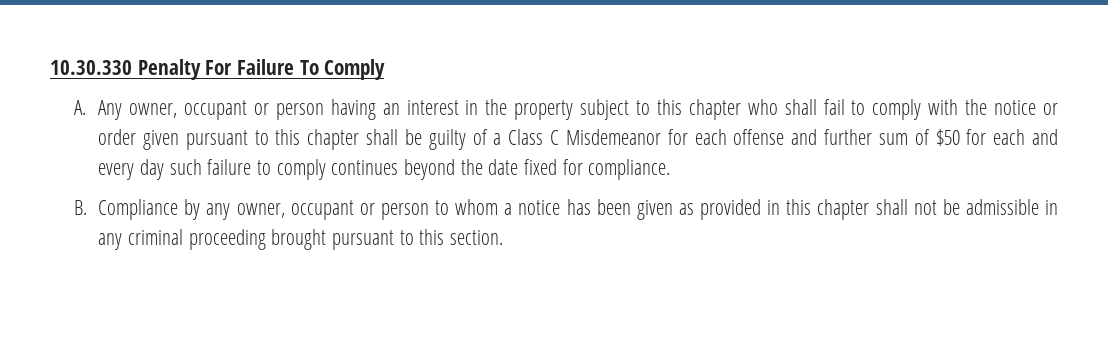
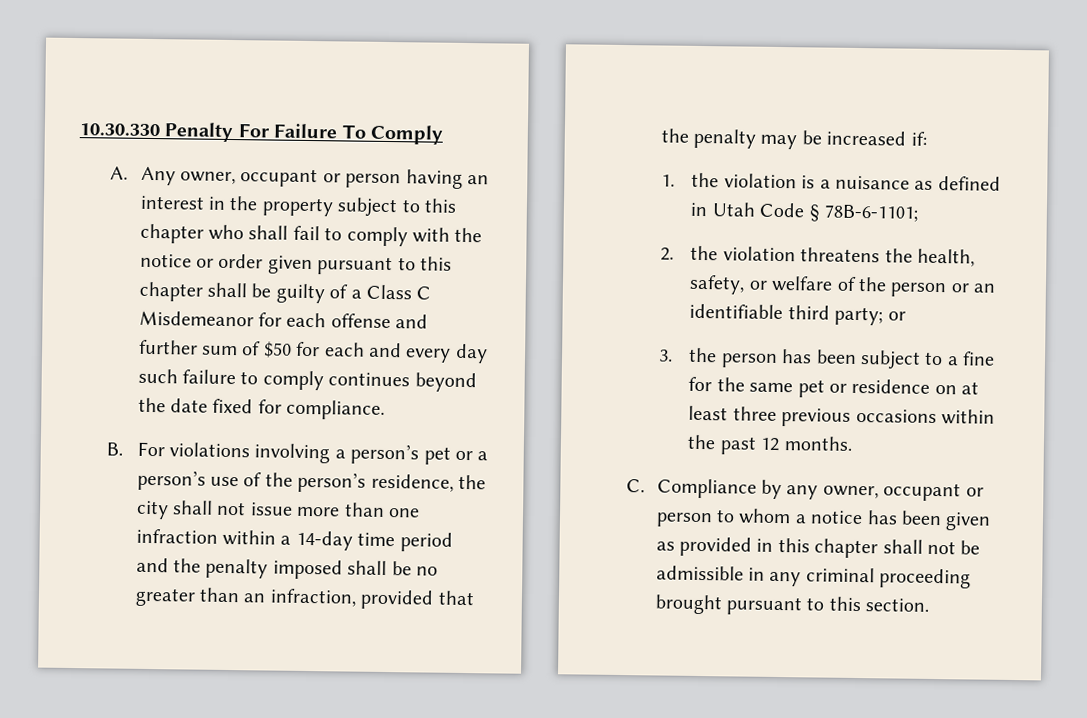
(88, 207) none -> [136,441,489,465] [136,469,486,493] [135,500,420,520] [135,528,453,552] [135,557,438,580] [134,587,475,610] [660,128,927,150] [660,172,1001,191] [690,202,918,222] [659,245,975,267] [689,274,996,298] [689,303,906,326] [657,347,996,370] [688,376,980,398] [688,405,995,427] [687,434,853,455] [625,479,645,493] For violations involving a person’s pet or a person’s use of the person’s residence, the city shall not issue more than one infraction within a 14-day time period and the penalty imposed shall be no greater than an infraction, provided that the penalty may be increased if: // 1. the violation is a nuisance as defined in Utah Code § 78B-6-1101; // 2. the violation threatens the health, safety, or welfare of the person or an identifiable third party; or // 3. the person has been subject to a fine for the same pet or residence on at least three previous occasions within the past 12 months. // C.

